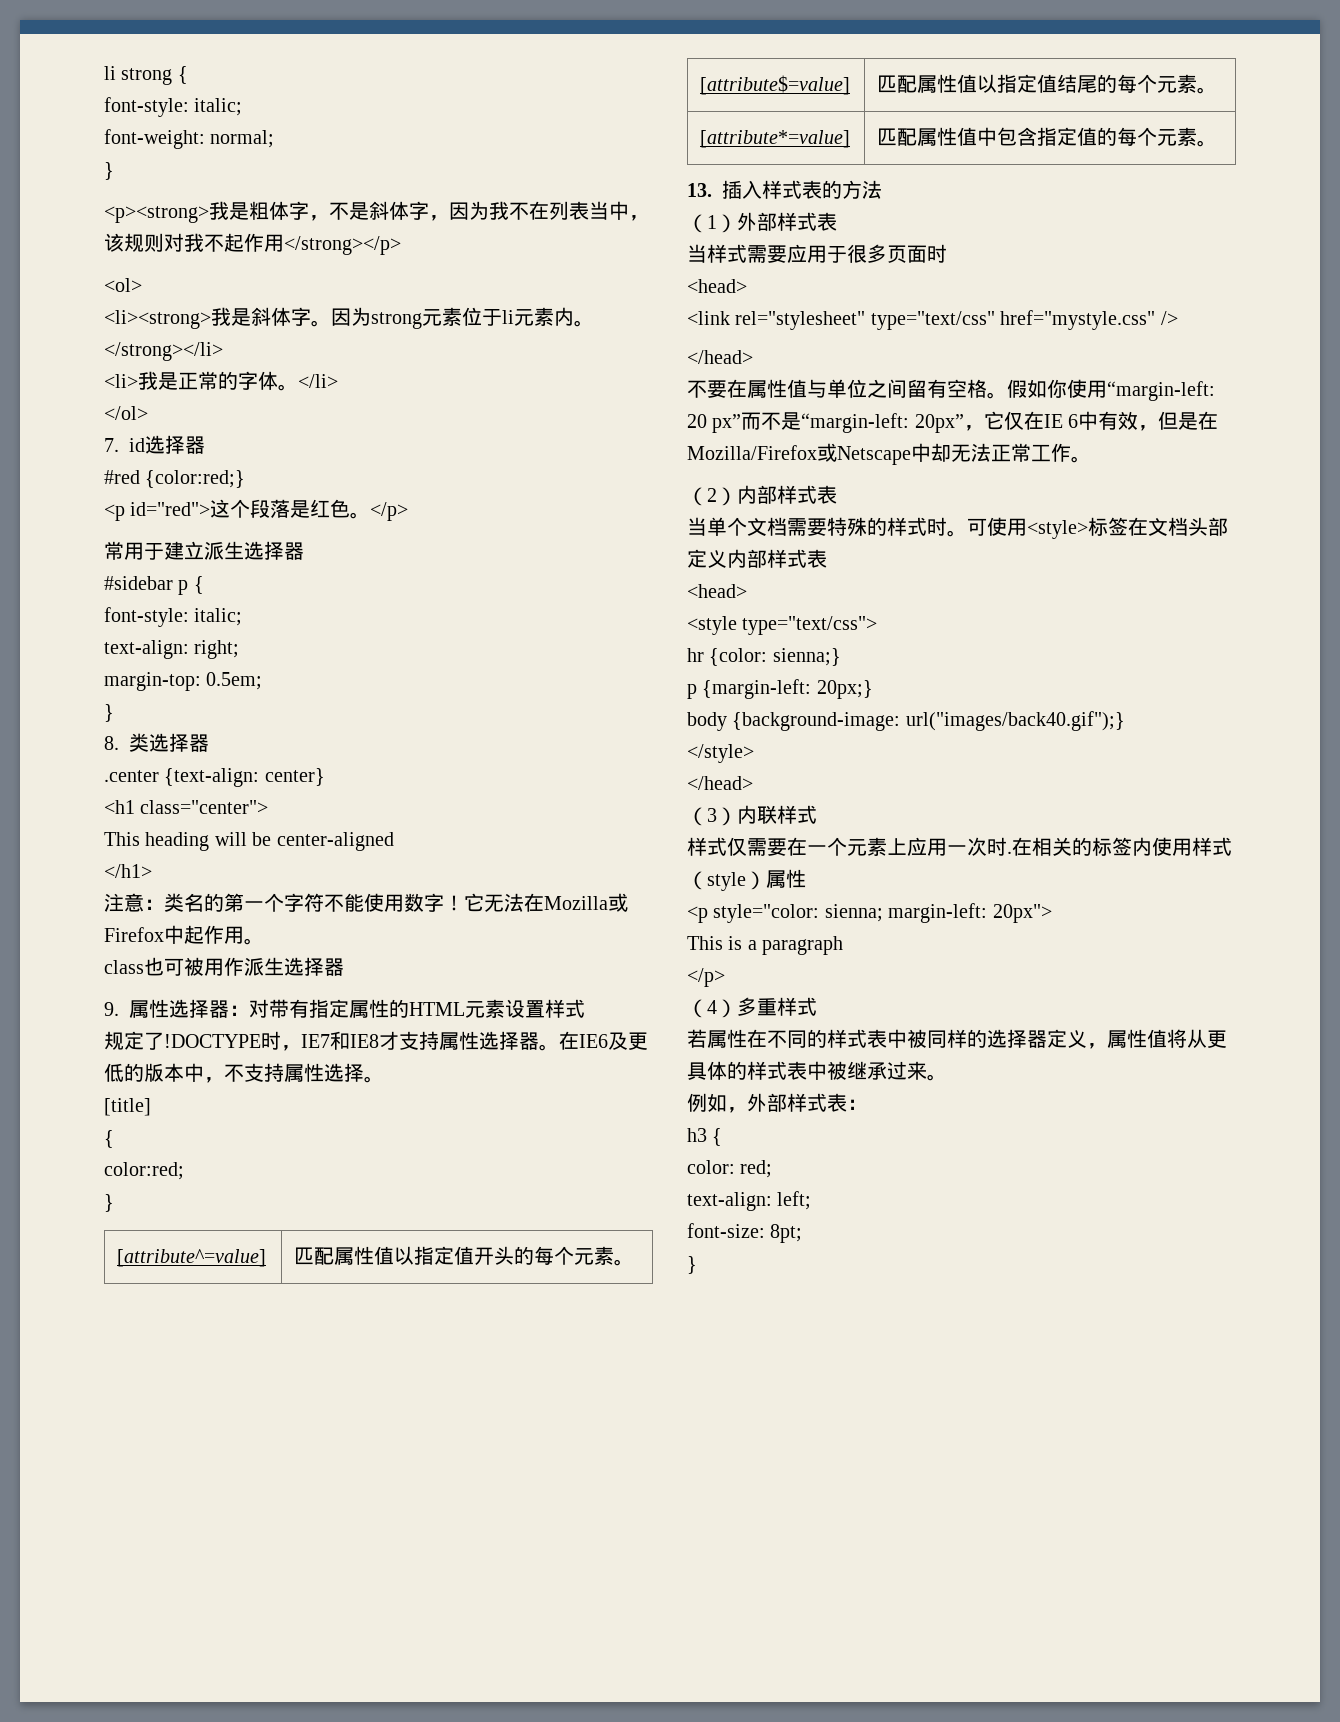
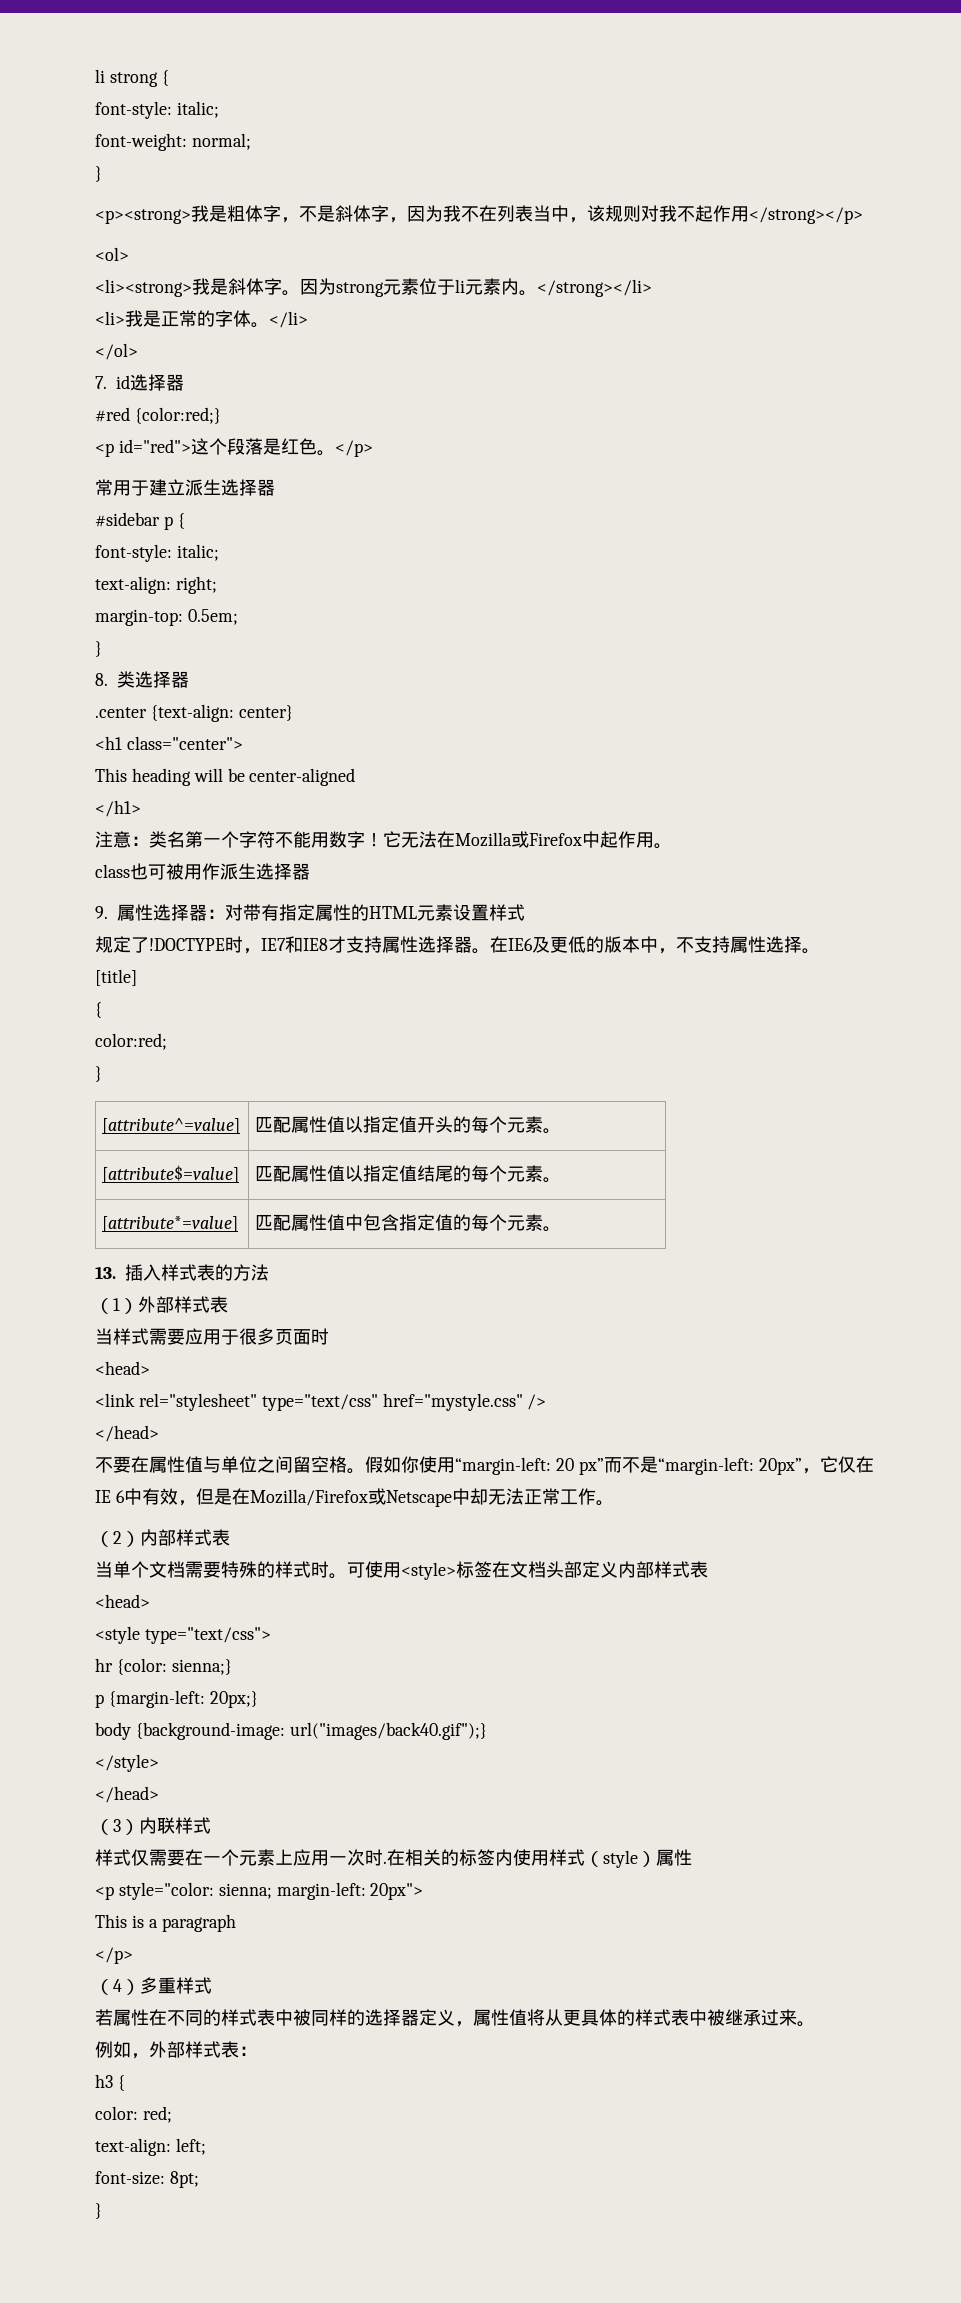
[204,893,224,912] 的 -> (185, 839) none
[364,893,384,912] 使 -> (311, 839) none
[927,379,947,398] 有 -> (311, 1464) none

